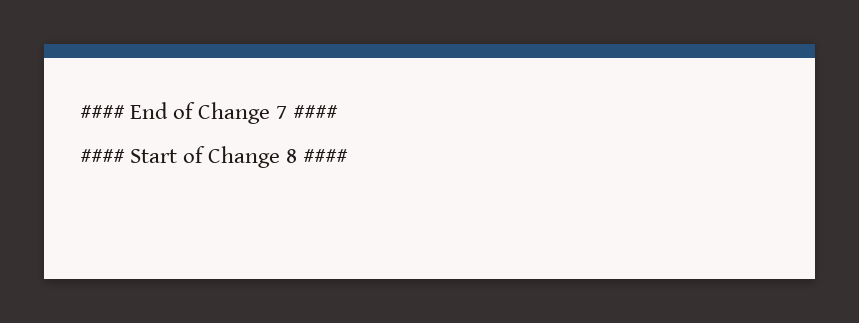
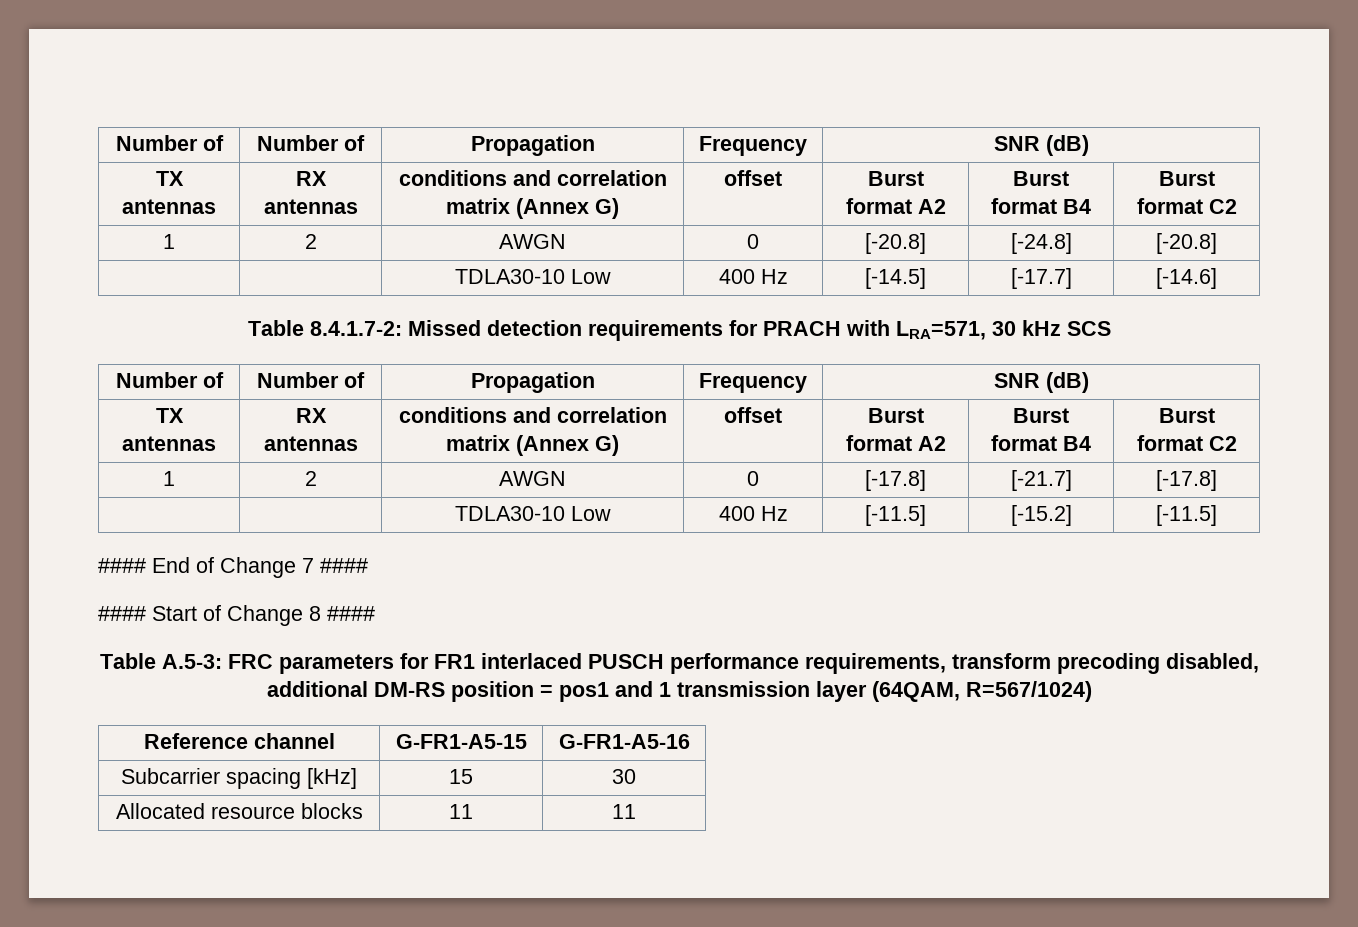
(80, 112) none -> [115,135,224,151] [257,135,365,151] [470,135,595,156] [699,136,807,156] [993,135,1089,156] [155,171,184,186] [122,199,216,214] [295,171,327,186] [263,199,358,214] [398,170,667,186] [446,198,619,219] [724,170,782,186] [867,171,924,186] [845,198,946,214] [1013,171,1069,186] [991,198,1091,214] [1158,171,1215,186] [1136,198,1237,214] [163,234,175,249] [304,234,317,249] [499,234,566,249] [747,234,759,249] [865,233,926,254] [1010,233,1072,254] [1156,233,1217,254] [454,269,611,284] [718,269,788,284] [865,268,926,289] [1010,268,1072,289] [1156,268,1217,289] [247,320,1111,341] [115,372,224,388] [257,372,365,388] [470,372,595,393] [699,373,807,393] [993,372,1089,393] [155,408,184,423] [122,436,216,451] [295,408,327,423] [263,436,358,451] [398,407,667,423] [446,435,619,456] [724,407,782,423] [867,408,924,423] [845,435,946,451] [1013,408,1069,423] [991,435,1091,451] [1158,408,1215,423] [1136,435,1237,451] [163,471,175,486] [304,471,317,486] [499,471,566,486] [747,471,759,486] [865,470,926,491] [1010,470,1072,491] [1156,470,1217,491] [454,506,611,521] [718,506,788,521] [865,505,926,526] [1010,505,1072,526] [1156,505,1217,526] Number of | Number of | Propagation | Frequency | SNR (dB) // TX antennas | RX antennas | conditions and correlation matrix (Annex G) | offset | Burst format A2 | Burst format B4 | Burst format C2 // 1 | 2 | AWGN | 0 | [-20.8] | [-24.8] | [-20.8] // | | TDLA30-10 Low | 400 Hz | [-14.5] | [-17.7] | [-14.6] // Table 8.4.1.7-2: Missed detection requirements for PRACH with LRA=571, 30 kHz SCS // Number of | Number of | Propagation | Frequency | SNR (dB) // TX antennas | RX antennas | conditions and correlation matrix (Annex G) | offset | Burst format A2 | Burst format B4 | Burst format C2 // 1 | 2 | AWGN | 0 | [-17.8] | [-21.7] | [-17.8] // | | TDLA30-10 Low | 400 Hz | [-11.5] | [-15.2] | [-11.5] //
(349, 156) none -> [99,653,1259,674] [266,681,1092,702] [143,733,335,749] [395,734,527,749] [558,734,690,749] [121,768,357,789] [449,769,473,784] [612,769,636,784] [115,803,363,819] [449,804,473,819] [612,804,636,819] // Table A.5-3: FRC parameters for FR1 interlaced PUSCH performance requirements, transform precoding disabled, additional DM-RS position = pos1 and 1 transmission layer (64QAM, R=567/1024) // Reference channel | G-FR1-A5-15 | G-FR1-A5-16 // Subcarrier spacing [kHz] | 15 | 30 // Allocated resource blocks | 11 | 11

